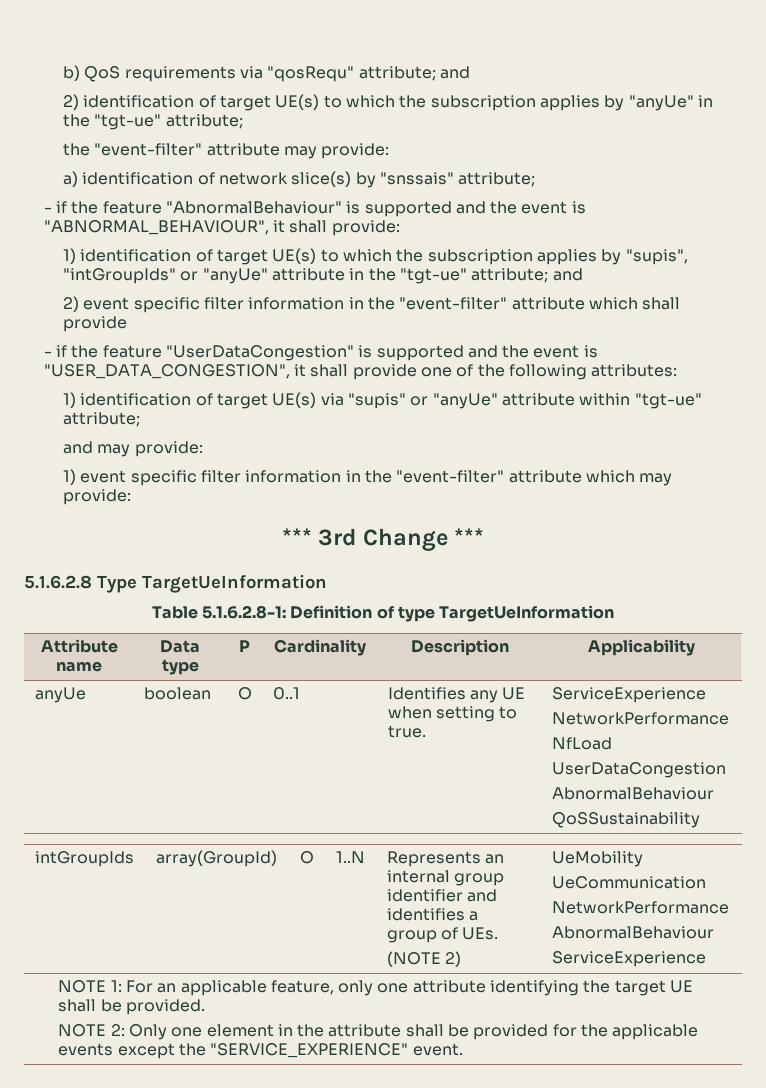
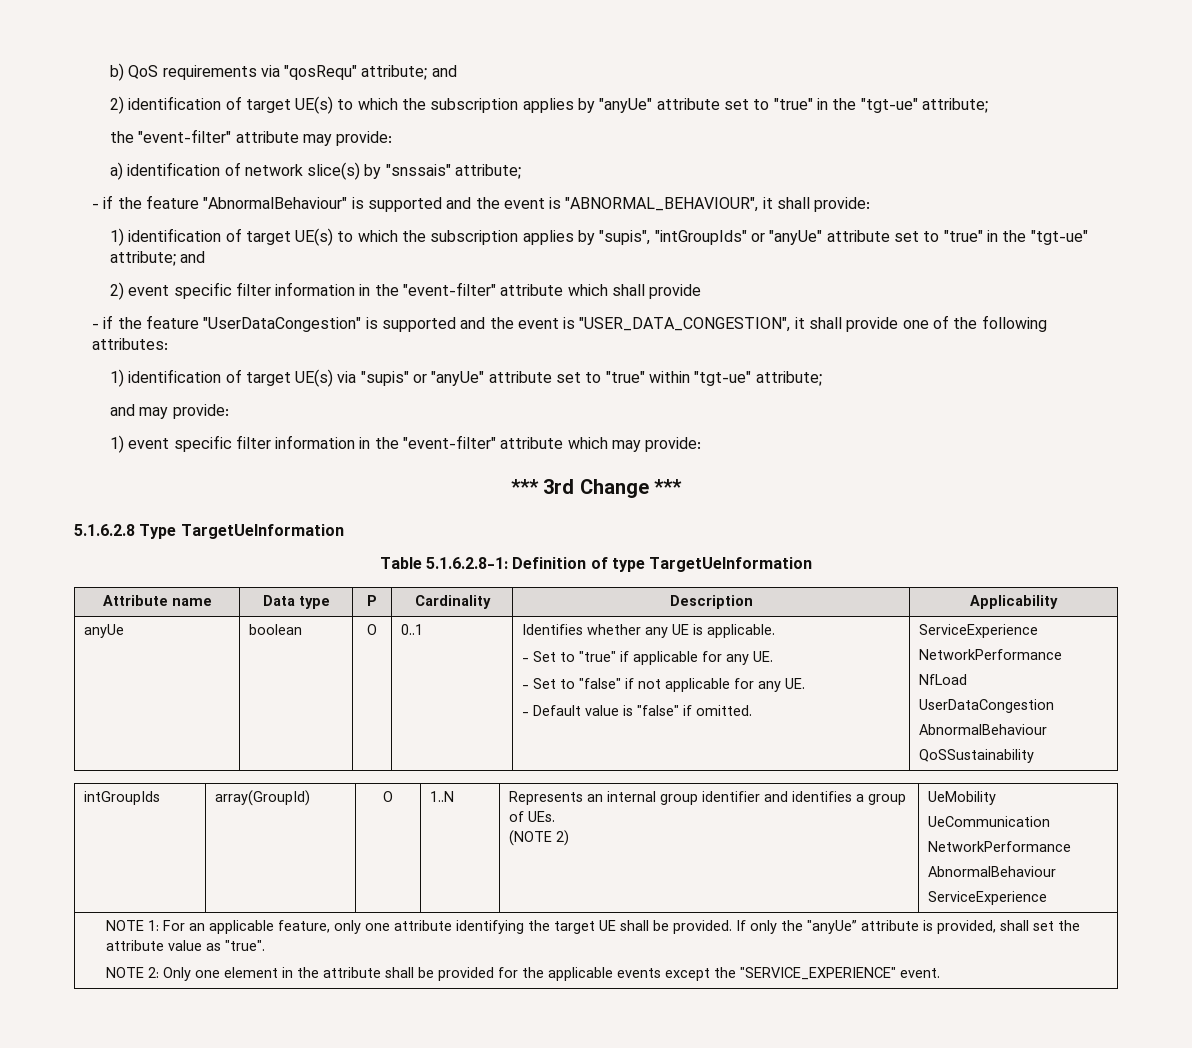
(694, 103) none -> [656,98,813,110] attribute set to "true"
(346, 274) none -> [894,230,983,242] set to "true"
(576, 399) none -> [556,371,645,383] set to "true"
(466, 693) none -> [586,624,641,635] whether
[387,706,518,722] [387,725,426,738] when setting to true. -> [692,624,775,638] [521,651,773,665] [521,678,805,692] [521,705,752,716] is applicable. // - Set to "true" if applicable for any UE. // - Set to "false" if not applicable for any UE. // - Default value is "false" if omitted.
(205, 1007) none -> [735,920,1080,934] [105,940,265,951] If only the "anyUe” attribute is provided, shall set the attribute value as "true".

